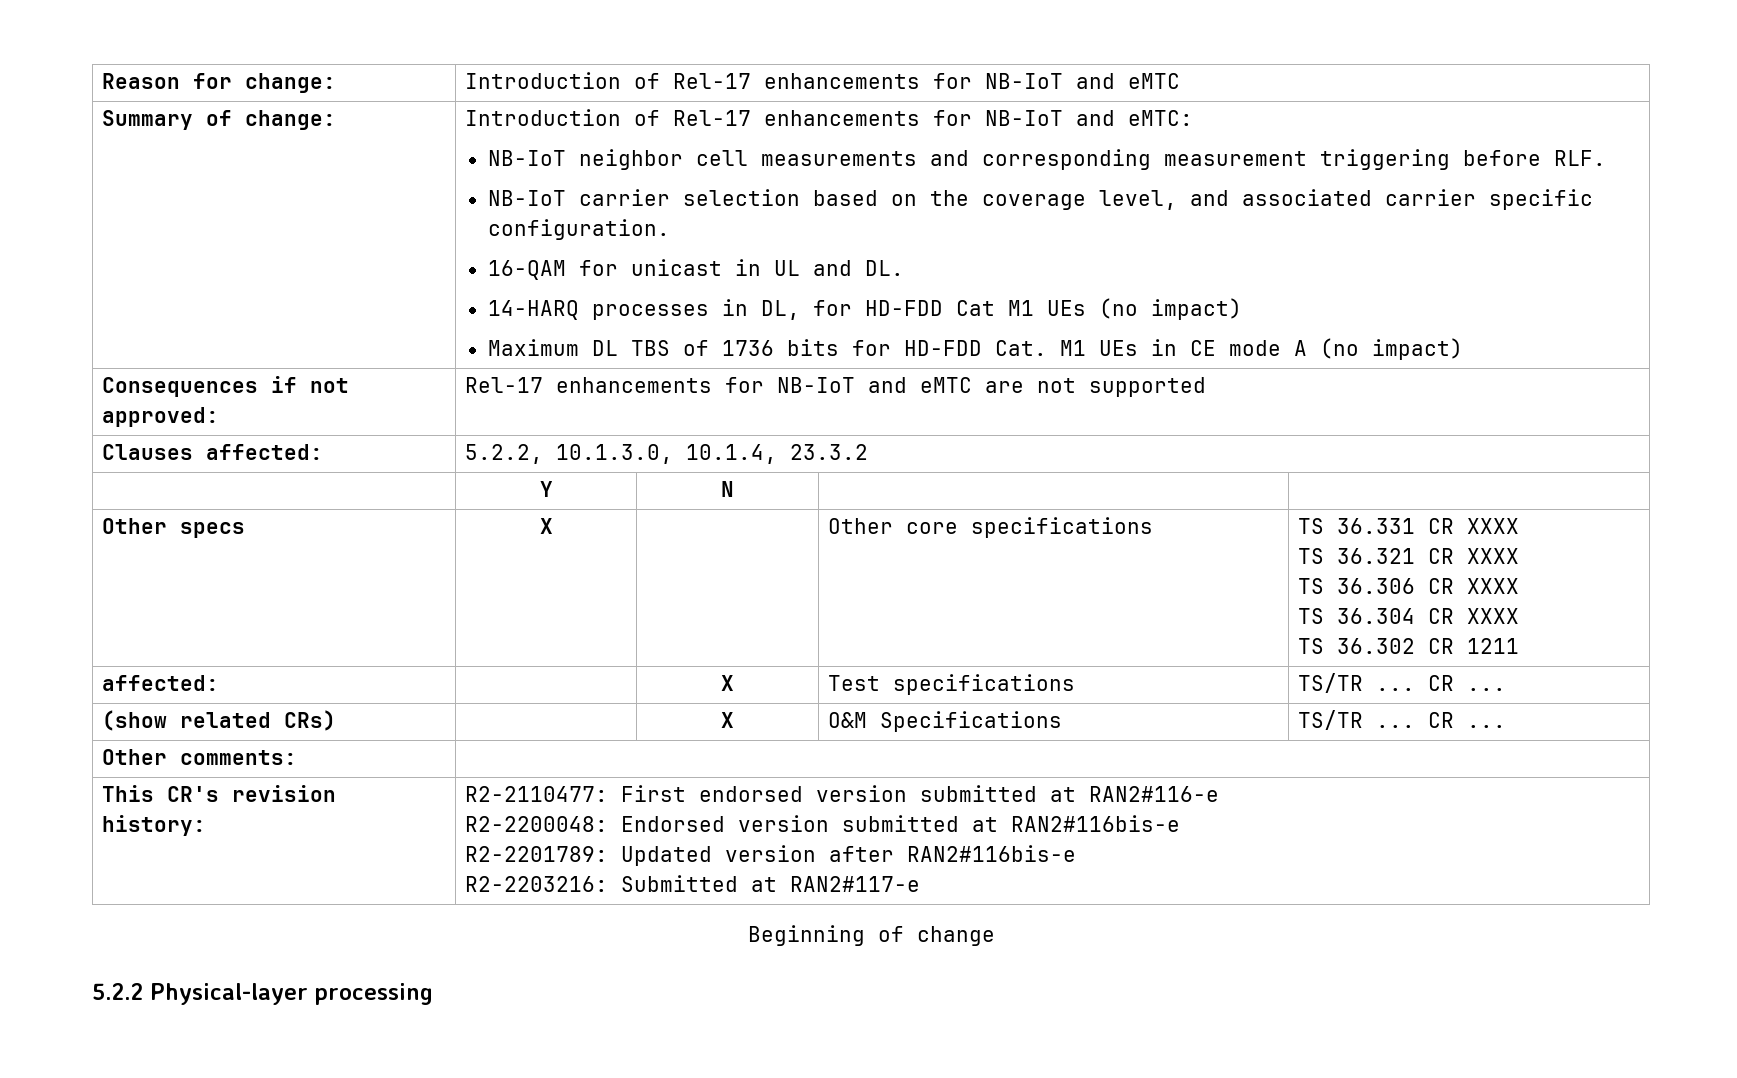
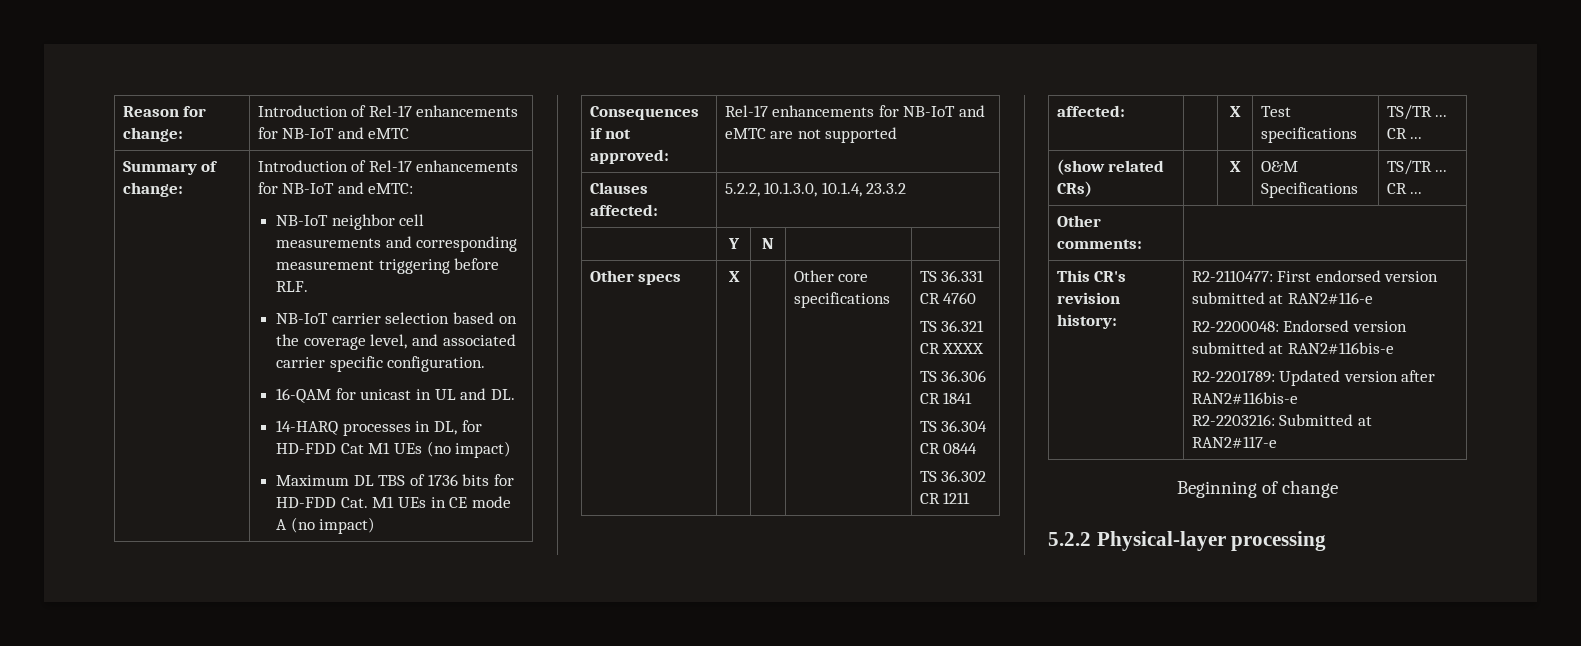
[1467,518,1520,534] XXXX -> [943,292,977,304] 4760
[1467,578,1520,594] XXXX -> [943,392,973,404] 1841
[1467,608,1520,624] XXXX -> [943,443,978,454] 0844

